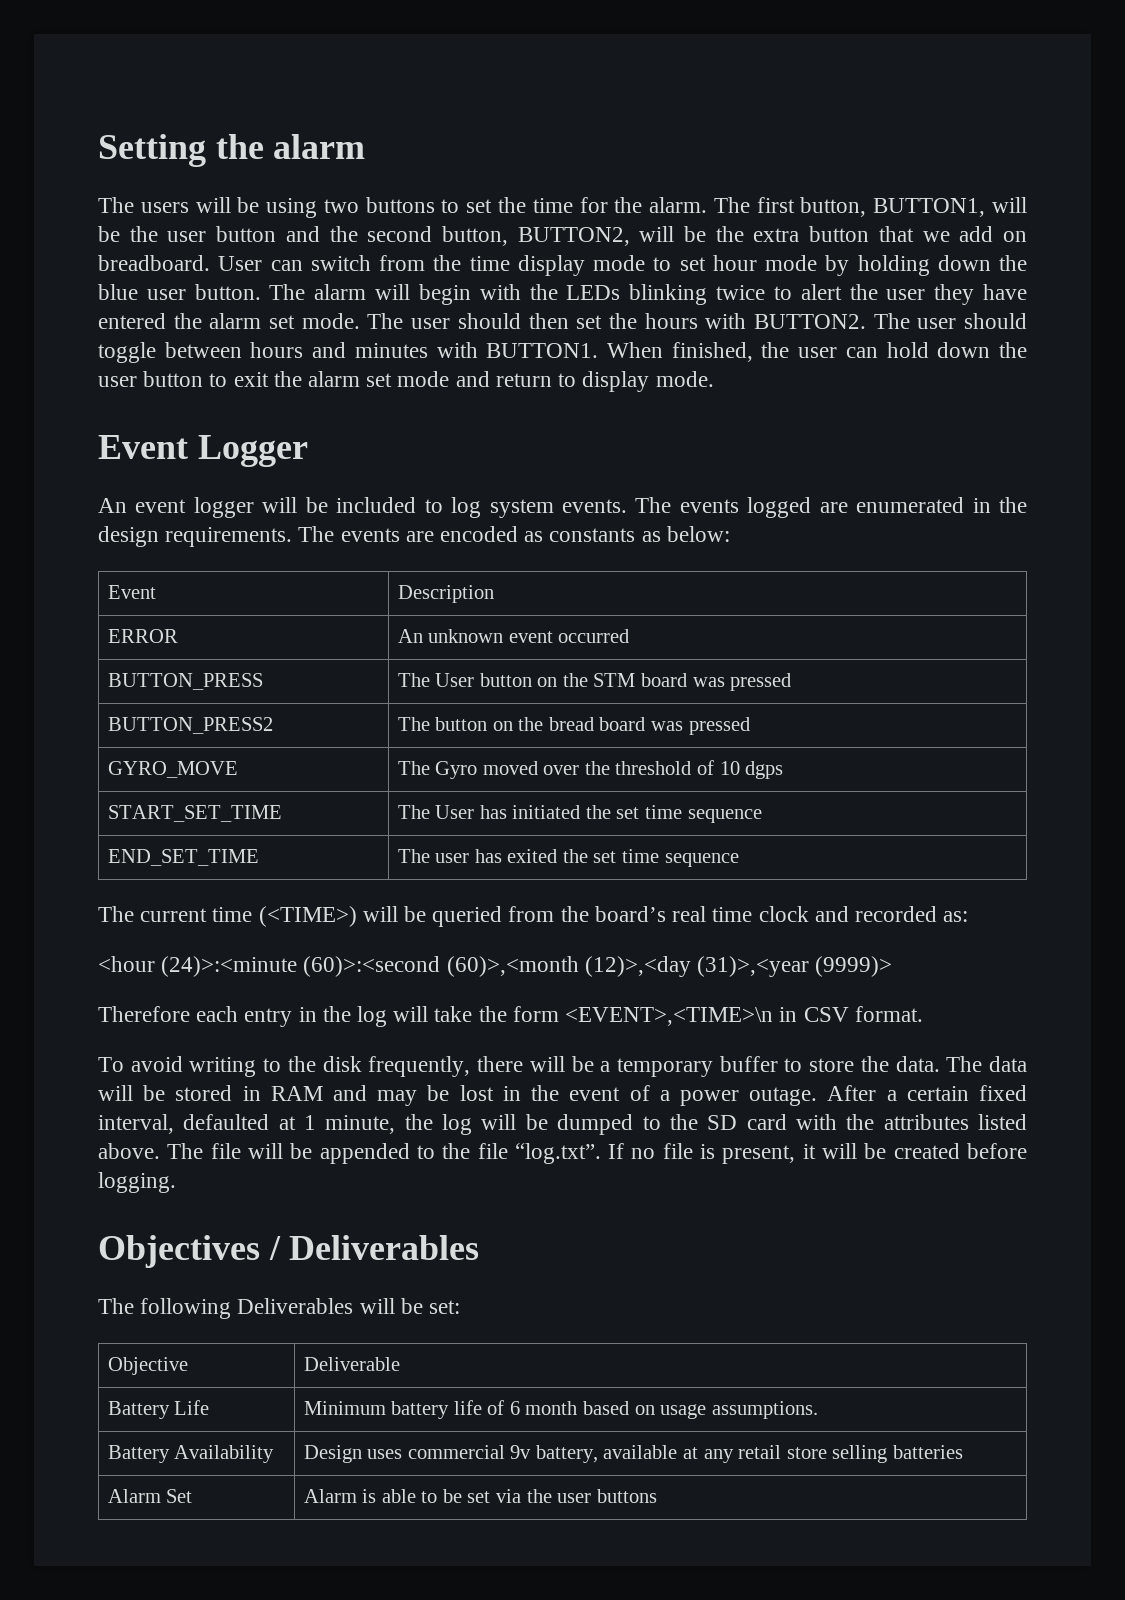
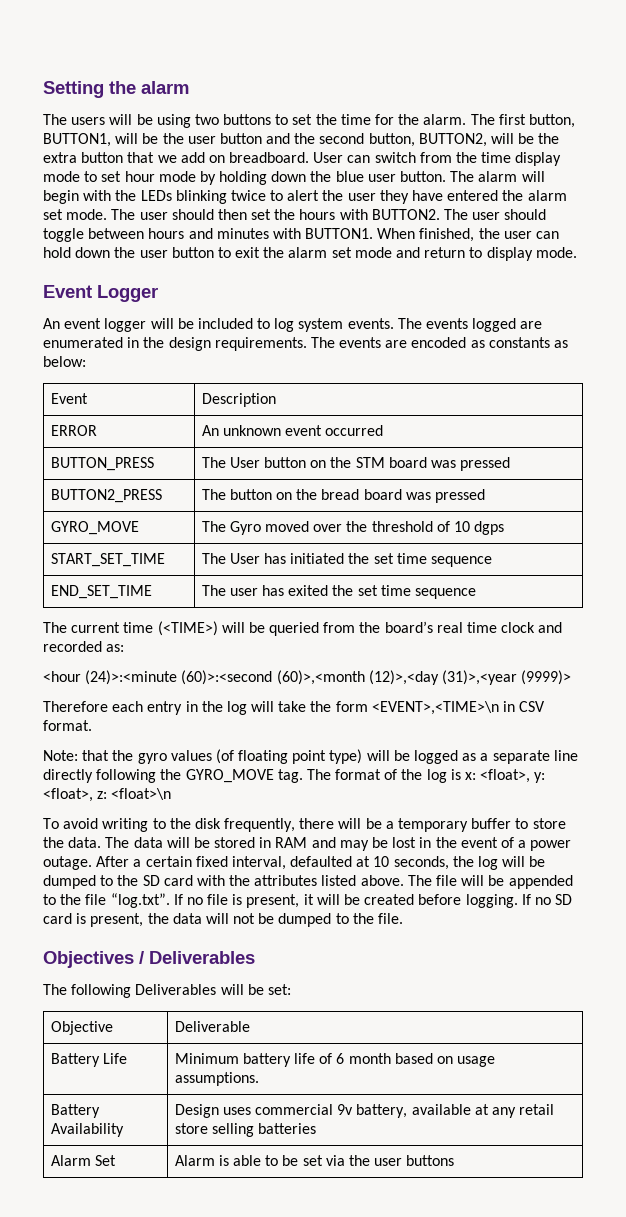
[107,717,273,734] BUTTON_PRESS2 -> [50,489,162,503] BUTTON2_PRESS
(923, 1014) none -> [43,749,578,764] [43,769,546,783] [43,788,172,802] // Note: that the gyro values (of floating point type) will be logged as a separate line directly following the GYRO_MOVE tag. The format of the log is x: <float>, y: <float>, z: <float>\n
[304,1115,396,1134] 1 minute, -> [373,856,449,870] 10 seconds,
(176, 1182) none -> [521,894,573,905] [43,913,404,927] If no SD card is present, the data will not be dumped to the file.

